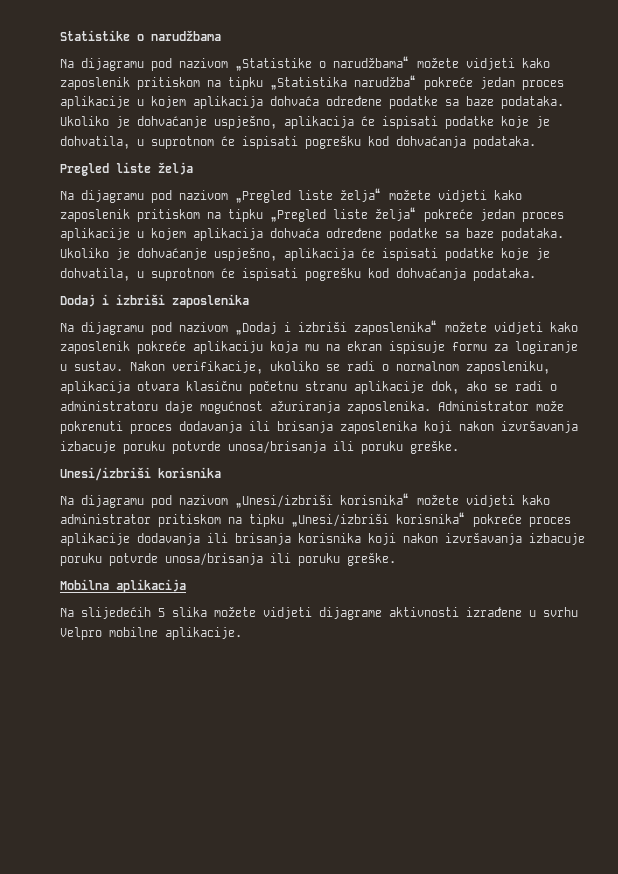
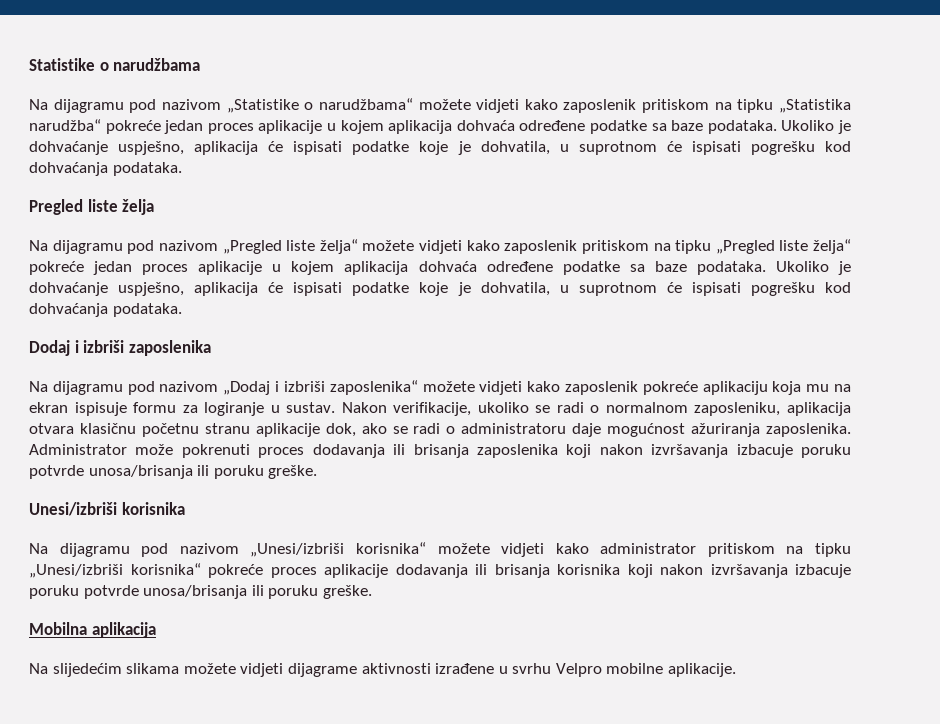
[81,607,207,619] slijedećih 5 slika -> [52,663,180,677] slijedećim slikama

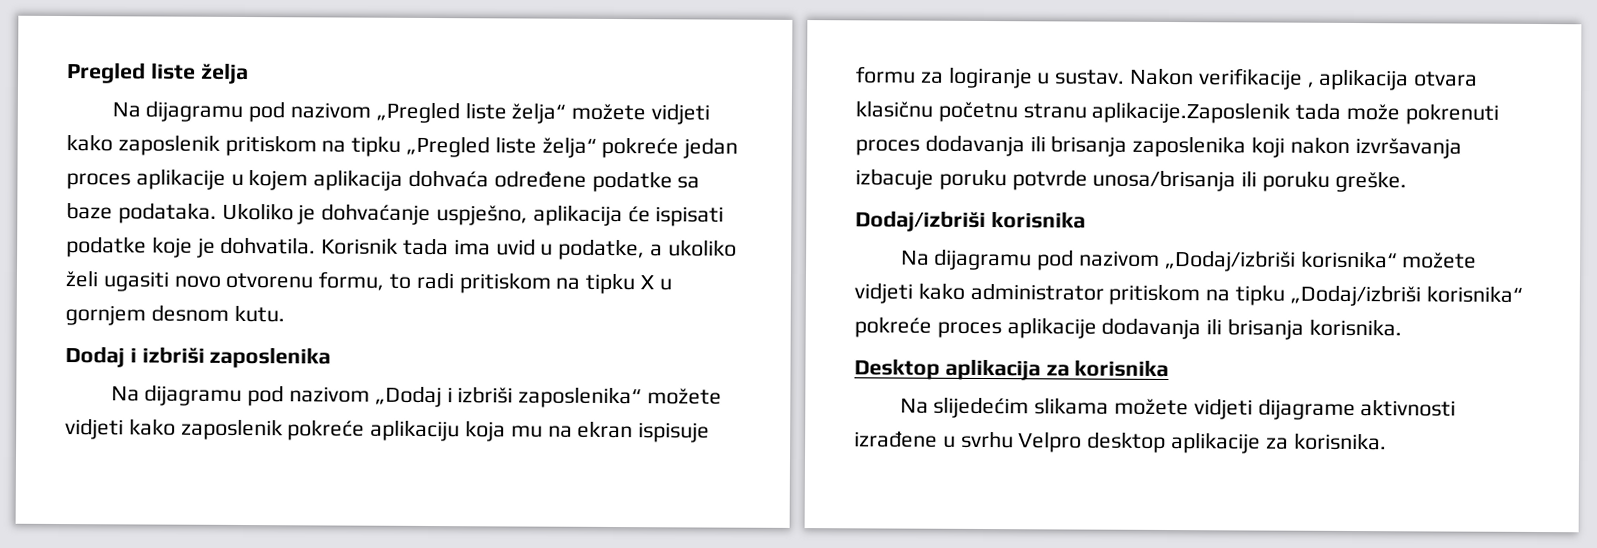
[29,58,201,71] [29,98,851,113] [29,119,852,134] [29,141,851,155] [29,162,182,176] Statistike o narudžbama // Na dijagramu pod nazivom „Statistike o narudžbama“ možete vidjeti kako zaposlenik pritiskom na tipku „Statistika narudžba“ pokreće jedan proces aplikacije u kojem aplikacija dohvaća određene podatke sa baze podataka. Ukoliko je dohvaćanje uspješno, aplikacija će ispisati podatke koje je dohvatila, u suprotnom će ispisati pogrešku kod dohvaćanja podataka. // -> (67, 73) none
[480,282,851,296] [29,303,182,317] dohvatila, u suprotnom će ispisati pogrešku kod dohvaćanja podataka. -> [220,236,737,261] [65,270,672,295] [65,304,285,326] dohvatila. Korisnik tada ima uvid u podatke, a ukoliko želi ugasiti novo otvorenu formu, to radi pritiskom na tipku X u gornjem desnom kutu.
[393,402,781,416] verifikacije, ukoliko se radi o normalnom zaposleniku, -> [1198,68,1315,90] verifikacije ,
[255,423,852,437] [29,444,127,455] aplikacije dok, ako se radi o administratoru daje mogućnost ažuriranja zaposlenika. Administrator -> [1091,101,1342,124] aplikacije.Zaposlenik tada
[29,502,117,516] Unesi/izbriši -> [855,210,986,233] Dodaj/izbriši
[250,543,345,557] „Unesi/izbriši -> [1164,249,1296,272] „Dodaj/izbriši
[29,564,123,578] „Unesi/izbriši -> [1289,284,1421,307] „Dodaj/izbriši
[557,564,851,578] [29,585,372,599] [29,622,156,638] korisnika koji nakon izvršavanja izbacuje poruku potvrde unosa/brisanja ili poruku greške. // Mobilna aplikacija -> [1308,318,1402,337] [854,358,1170,381] korisnika. // Desktop aplikacija za korisnika
[606,663,737,677] mobilne aplikacije. -> [1087,431,1387,454] desktop aplikacije za korisnika.

